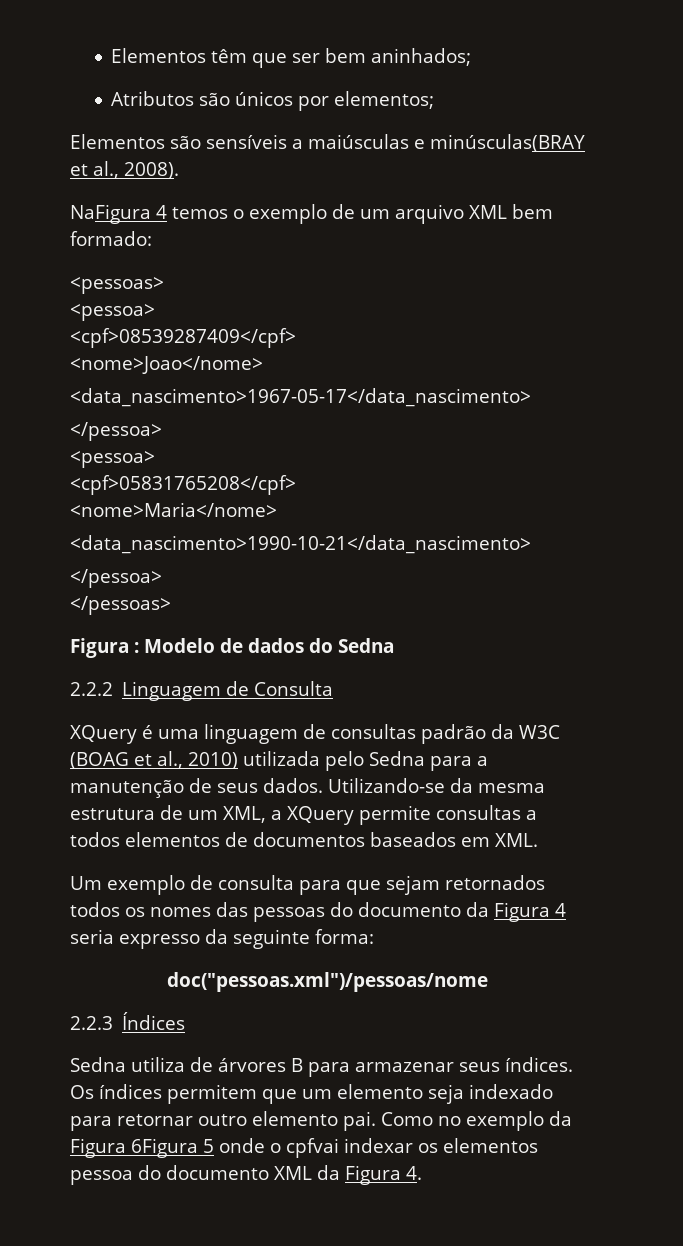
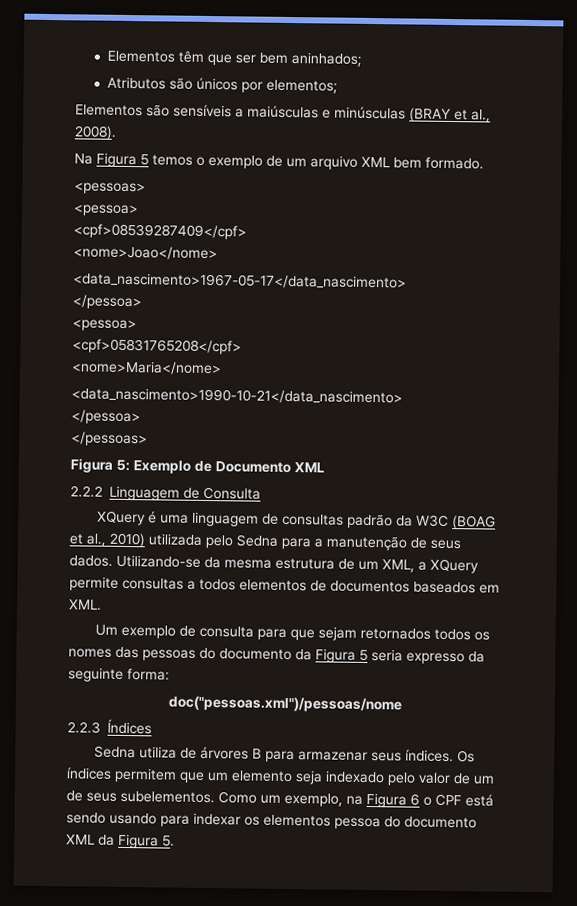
[430,134,585,152] minúsculas(BRAY -> [334,106,451,122] minúsculas (BRAY
[70,204,167,224] NaFigura 4 -> [74,152,149,168] Na Figura 5
[70,231,152,246] formado: -> [425,156,484,170] formado.
[134,638,394,653] : Modelo de dados do Sedna -> [116,459,325,474] 5: Exemplo de Documento XML
[555,903,566,917] 4 -> [359,649,368,661] 5
[70,1111,572,1131] [70,1138,339,1158] para retornar outro elemento pai. Como no exemplo da Figura 6Figura 5 onde o cpfvai -> [387,772,495,786] [66,790,494,808] [66,812,190,827] pelo valor de um de seus subelementos. Como um exemplo, na Figura 6 o CPF está sendo usando para
[406,1166,422,1180] 4. -> [162,835,175,847] 5.

